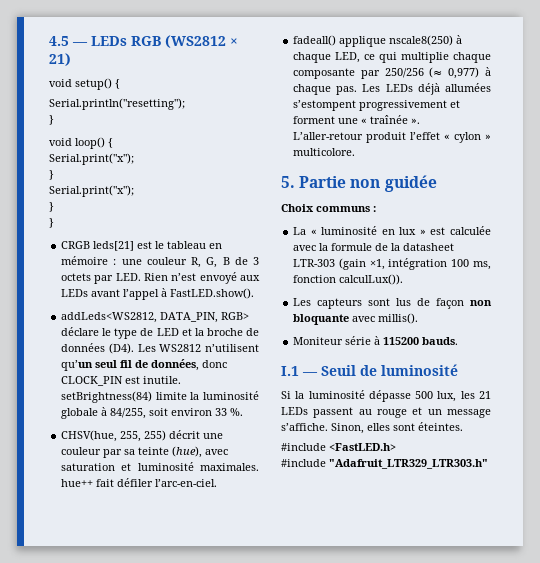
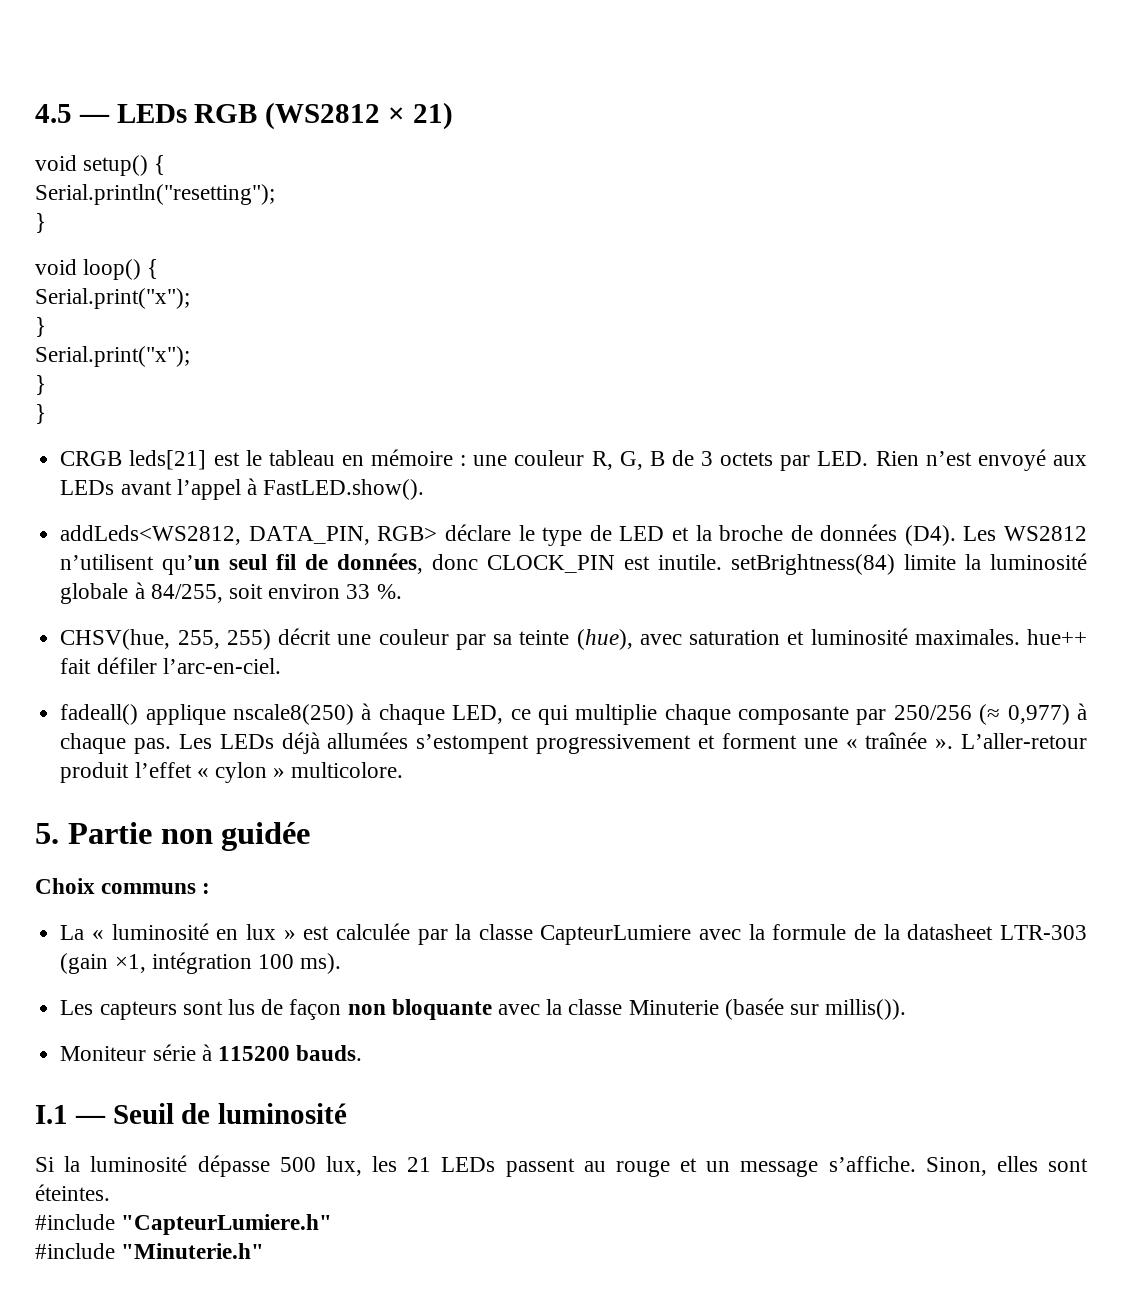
(491, 230) none -> [417,924,692,945] par la classe CapteurLumiere
[473,261,491,270] [293,274,404,285] ms, fonction calculLux()). -> [300,953,342,974] ms).
[378,313,419,324] millis(). -> [546,998,907,1020] la classe Minuterie (basée sur millis()).
[329,443,396,451] [281,459,488,469] <FastLED.h> // #include "Adafruit_LTR329_LTR303.h" -> [121,1214,333,1235] [35,1243,265,1259] "CapteurLumiere.h" // #include "Minuterie.h"

